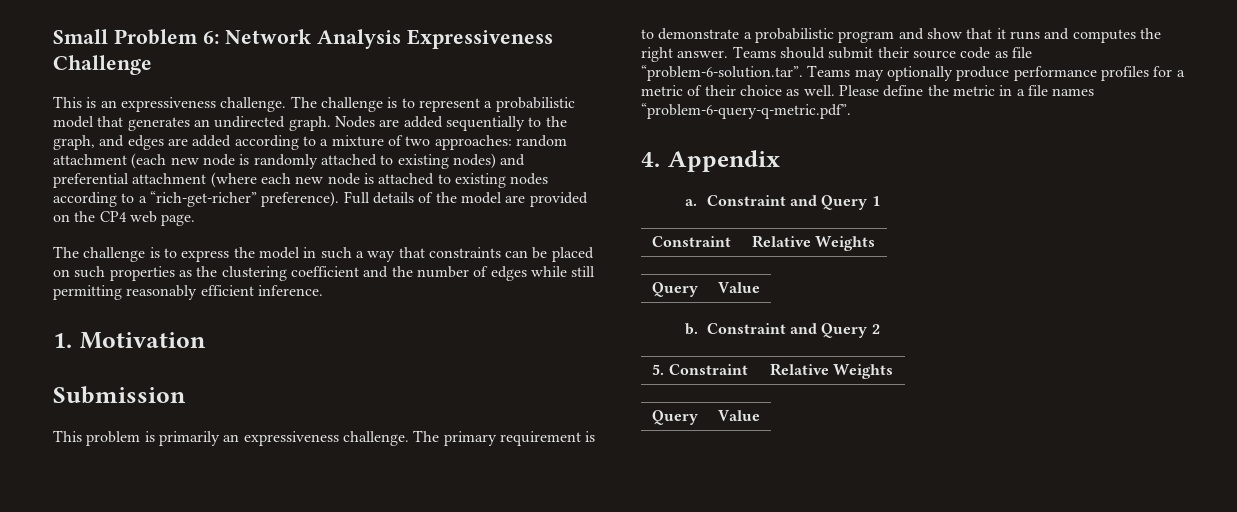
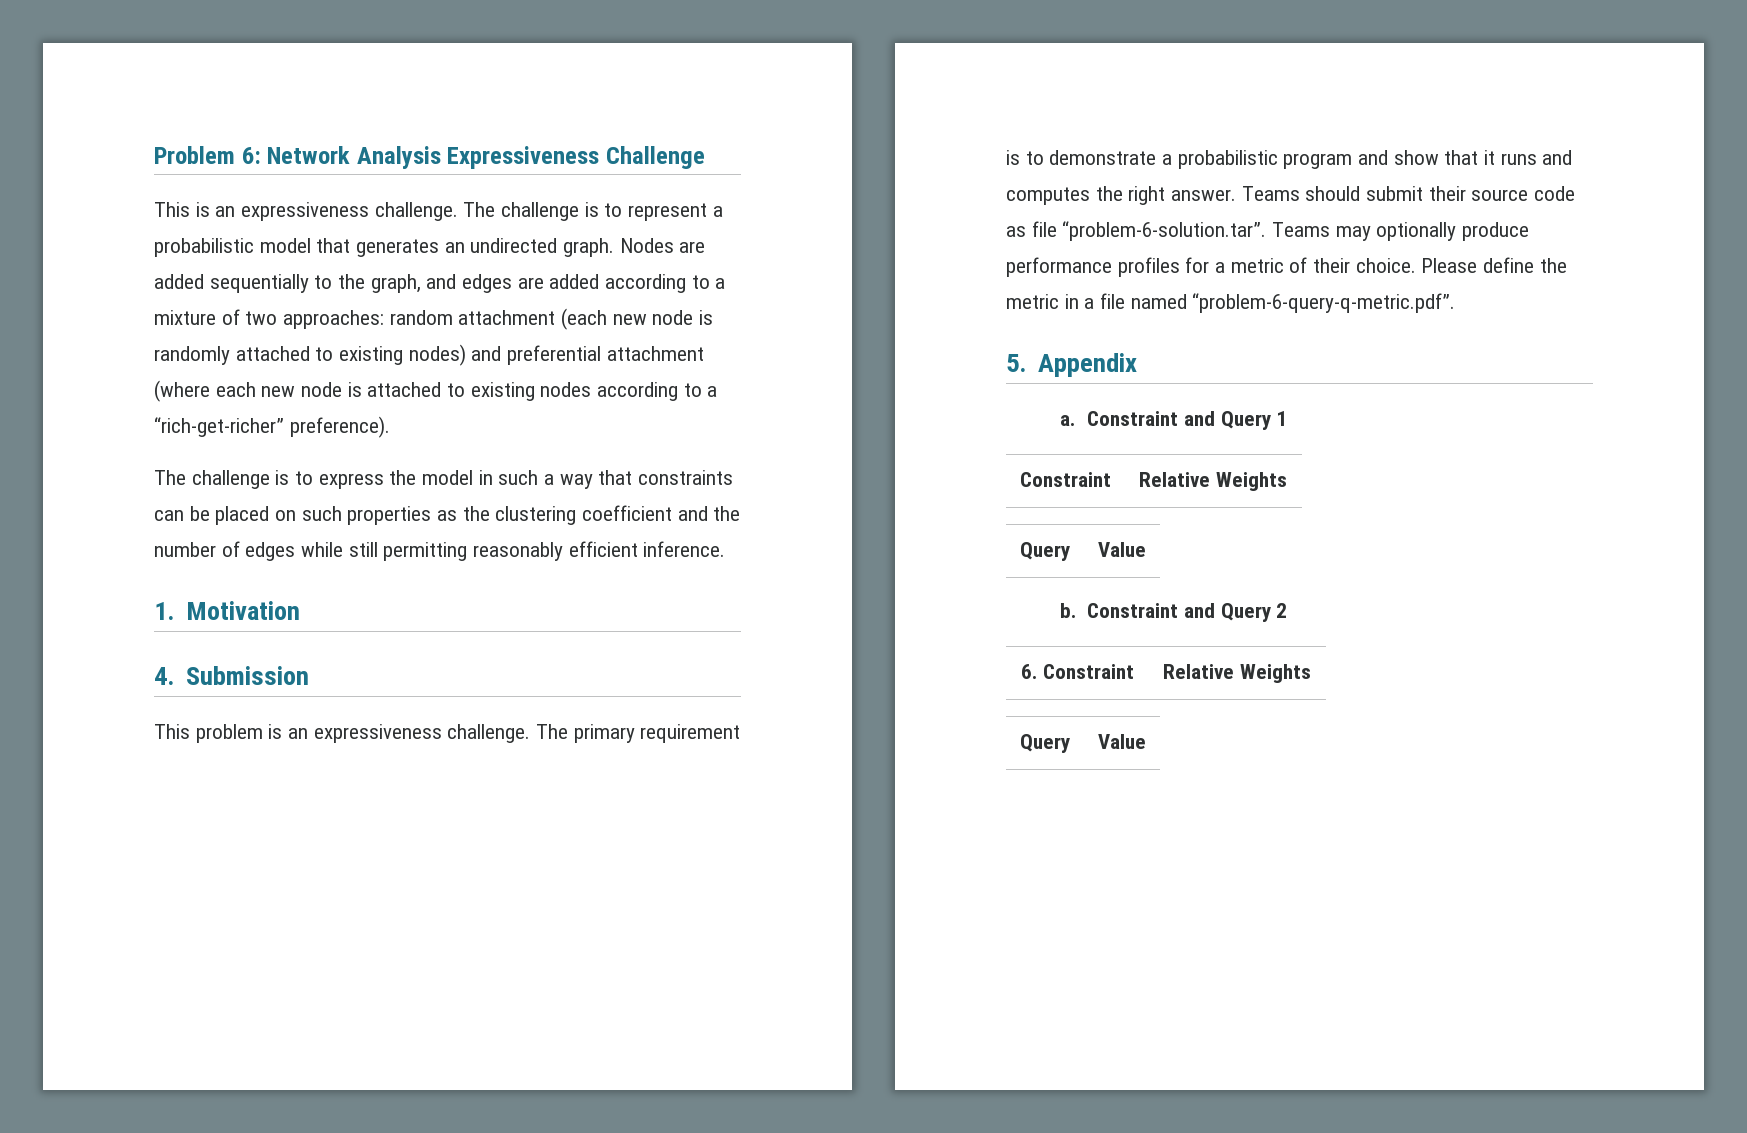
[53,29,108,44] Small -> (154, 155) none
[343,191,588,207] [53,211,196,226] Full details of the model are provided on the CP4 web page. -> (390, 427) none
(206, 340) none -> [154,667,175,685] 4.
[158,431,220,446] primarily -> (283, 731) none
[739,85,835,96] choice as well. -> [1355,258,1416,273] choice.
[1052,88,1095,96] names -> [1130,294,1187,309] named
[641,152,660,167] 4. -> [1006,354,1027,372] 5.
[652,364,665,375] 5. -> [1021,664,1038,679] 6.

